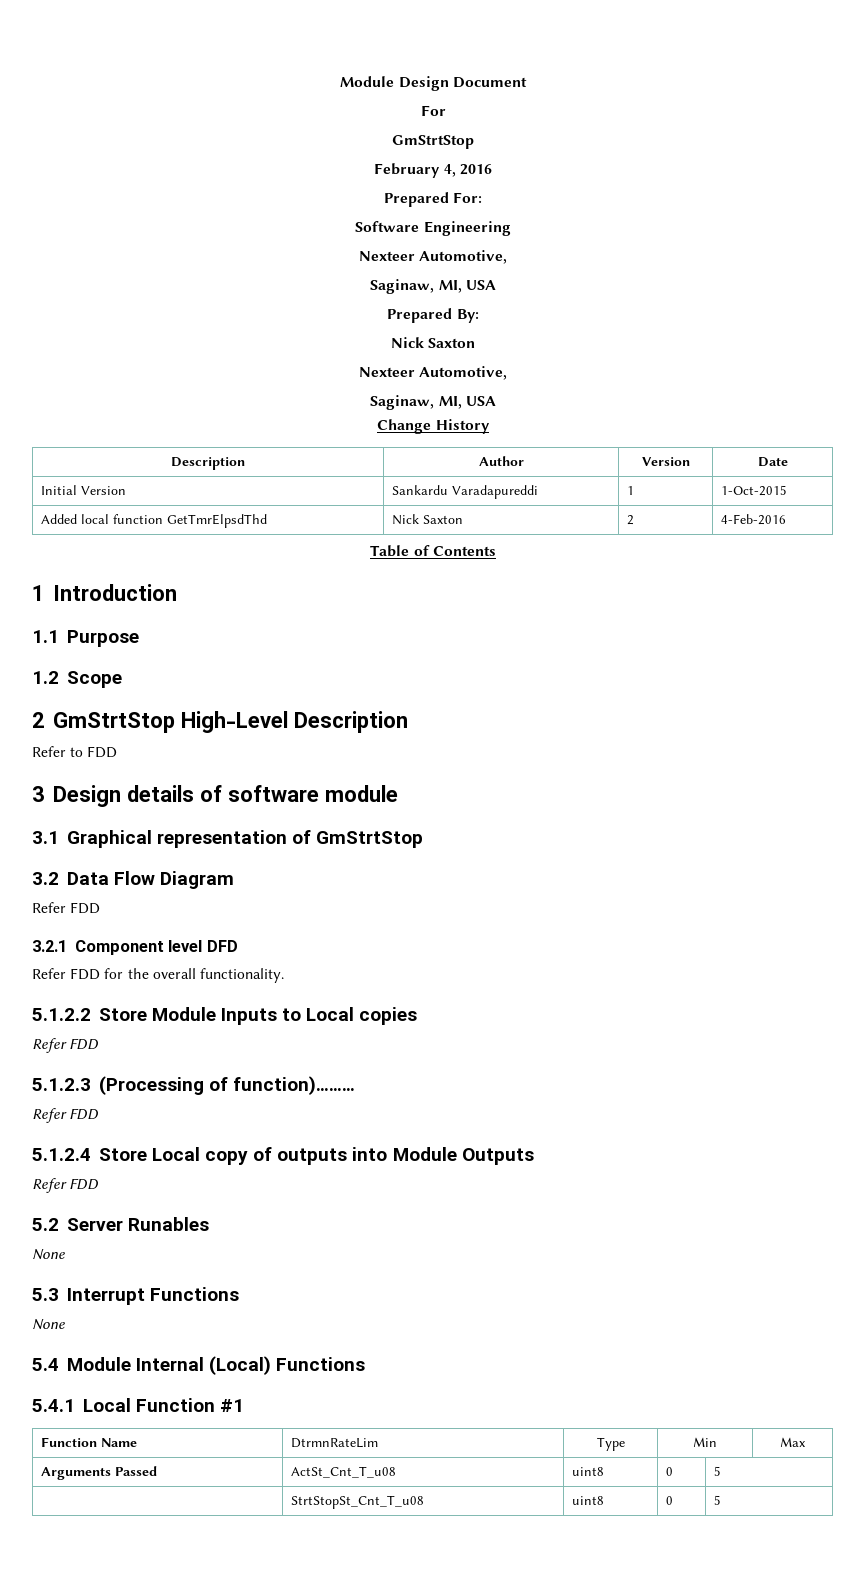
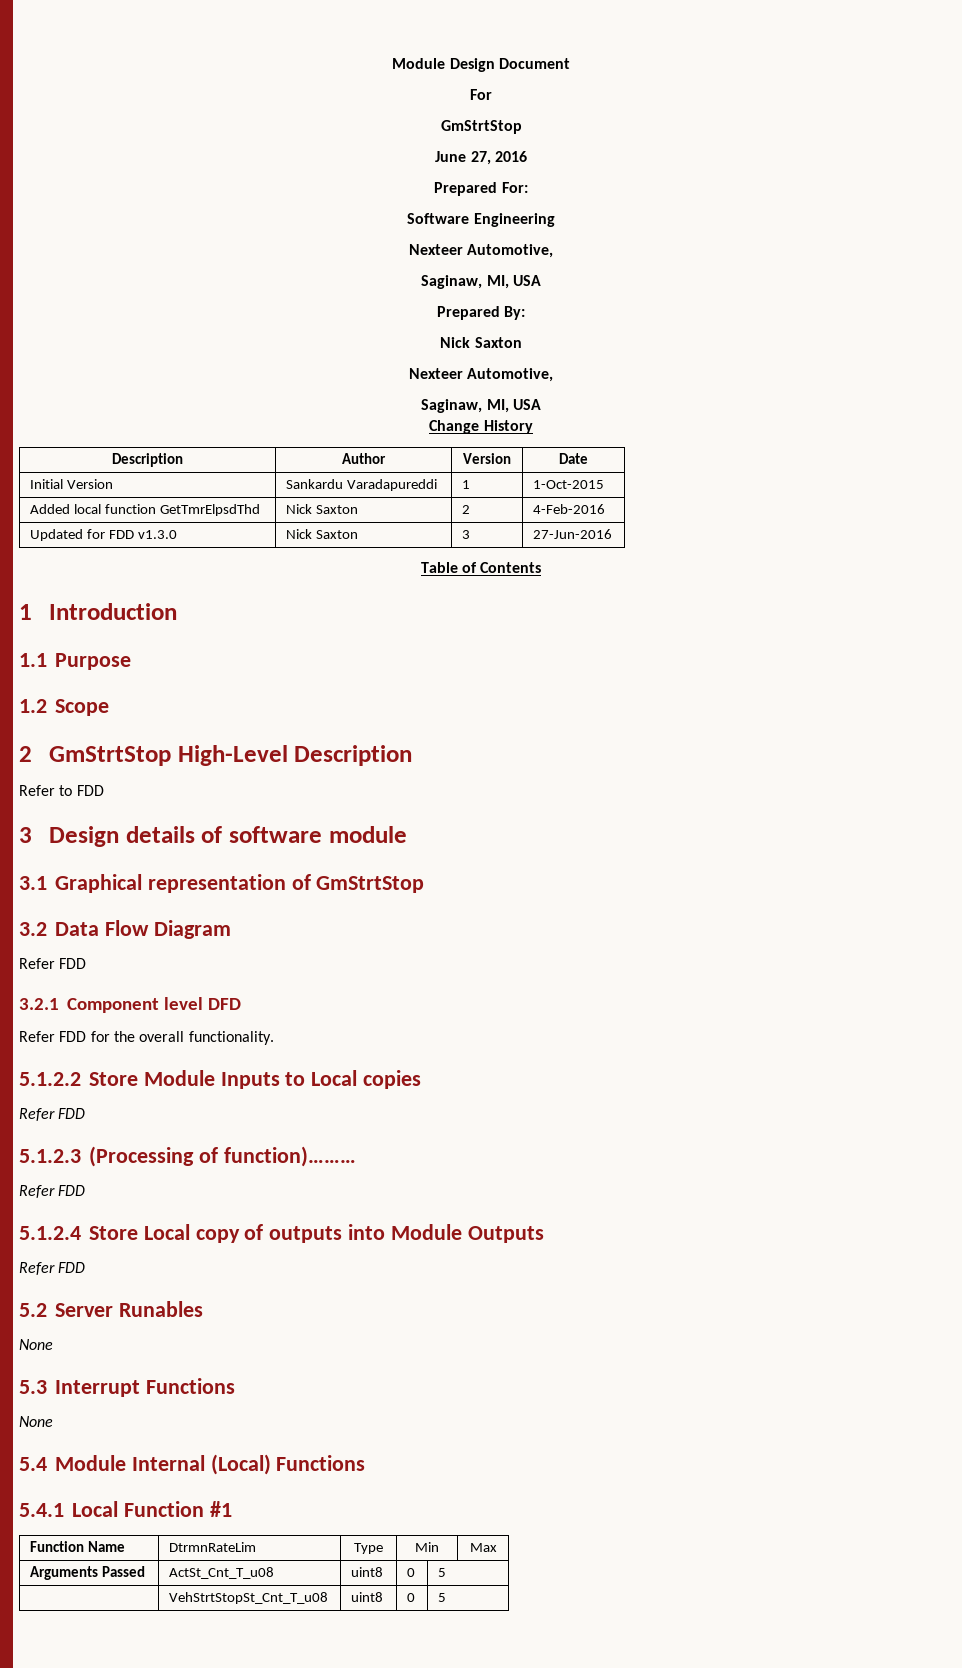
[374,163,456,178] February 4, -> [435,151,491,165] June 27,
(786, 519) none -> [30,529,177,541] [286,529,359,539] [462,530,471,539] [533,529,613,539] // Updated for FDD v1.3.0 | Nick Saxton | 3 | 27-Jun-2016
[290,1495,424,1509] StrtStopSt_Cnt_T_u08 -> [169,1592,329,1604] VehStrtStopSt_Cnt_T_u08

